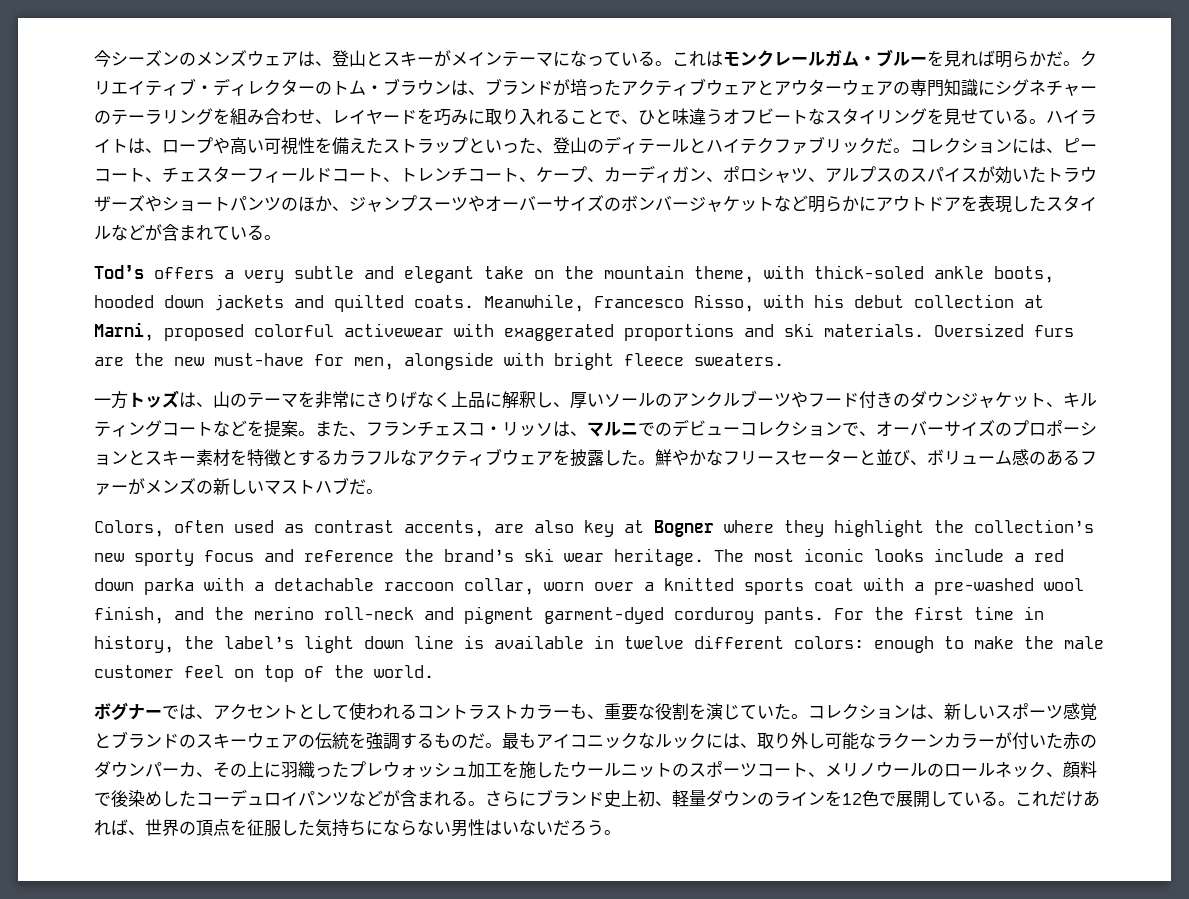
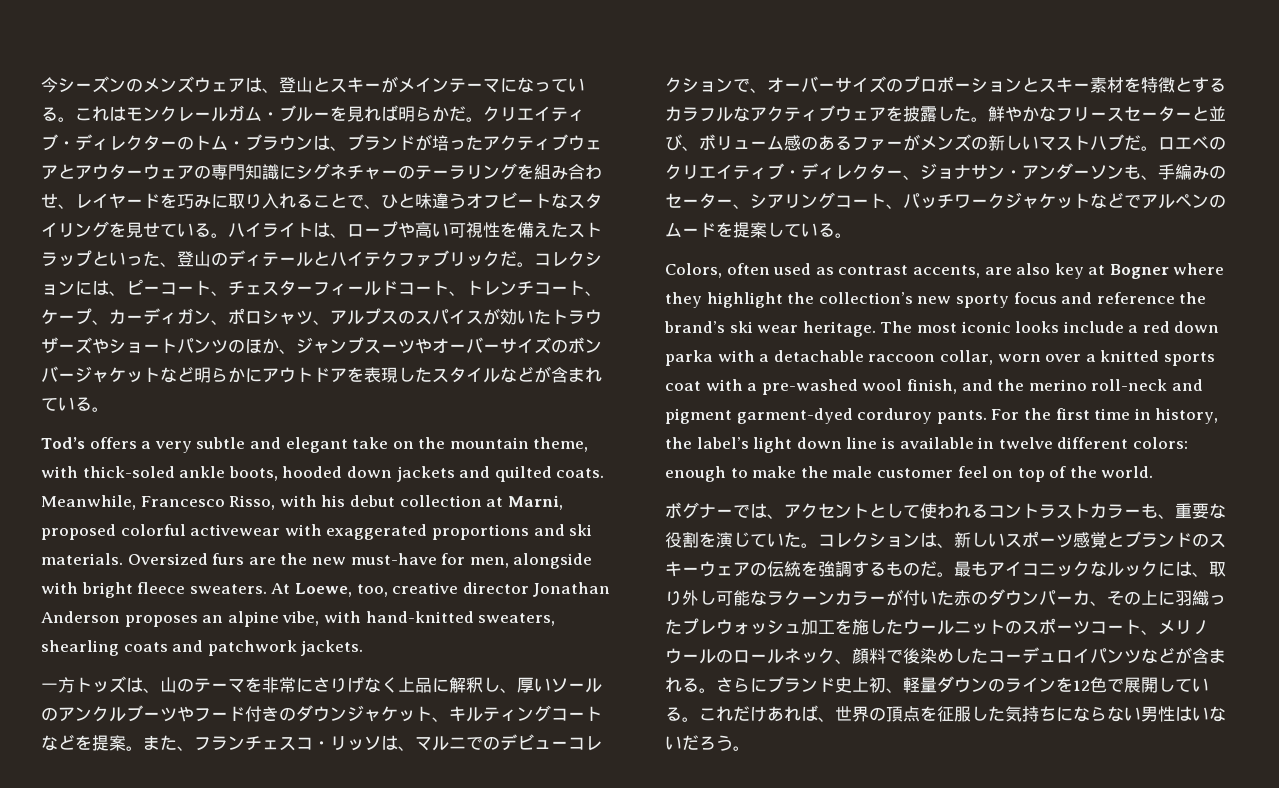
(784, 359) none -> [271,582,611,597] [41,611,556,627] [41,640,364,656] At Loewe, too, creative director Jonathan Anderson proposes an alpine vibe, with hand-knitted sweaters, shearling coats and patchwork jackets.
(383, 491) none -> [1158,136,1226,150] [665,163,1226,180] [665,192,1226,209] [665,222,852,238] ロエベのクリエイティブ・ディレクター、ジョナサン・アンダーソンも、手編みのセーター、シアリングコート、パッチワークジャケットなどでアルペンのムードを提案している。

